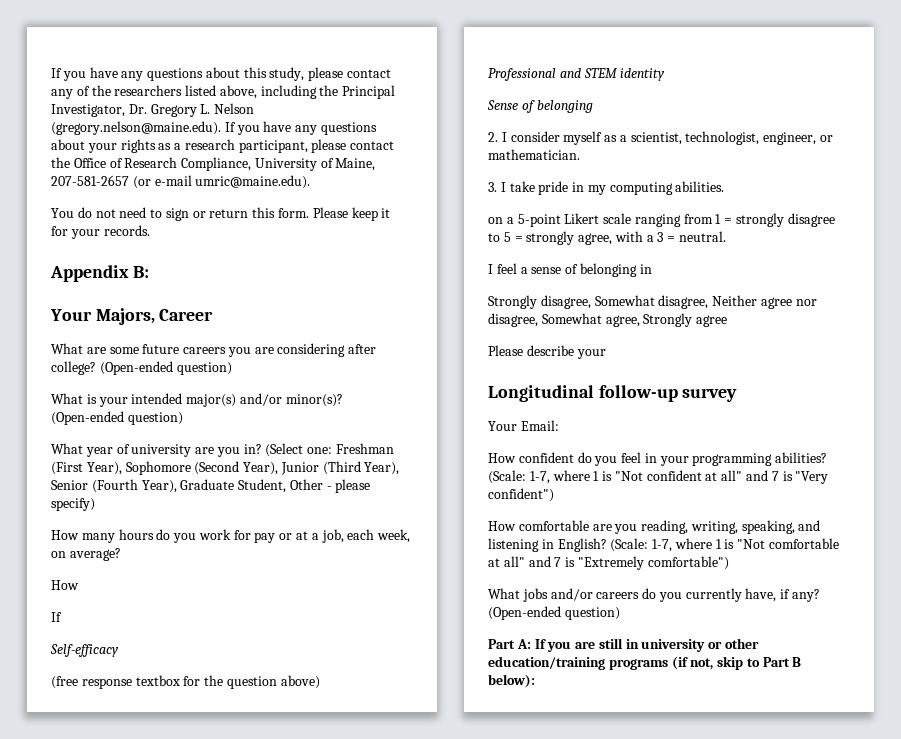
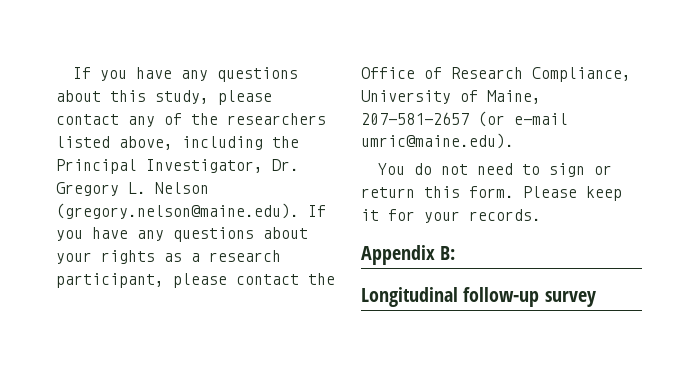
[50,308,214,325] [51,343,377,357] [51,361,232,375] [51,393,343,407] [51,411,183,425] [51,443,395,457] [51,461,400,475] [51,479,371,493] [51,498,95,511] [51,529,411,543] [51,548,121,561] [51,580,79,590] [51,612,62,622] [50,644,119,657] [51,675,320,689] [488,68,666,81] [487,100,593,113] [488,131,834,145] [488,149,580,160] [488,181,725,195] [488,213,835,227] [488,231,727,245] [488,263,652,277] [488,295,817,309] [488,313,728,327] [488,345,606,359] [488,385,738,402] [488,420,559,431] [488,452,828,466] [488,470,829,484] [488,488,554,502] [488,520,821,534] [488,538,840,552] [488,556,729,570] [488,588,821,602] [488,606,620,620] [488,638,760,652] [488,656,802,670] [488,674,535,688] Your Majors, Career // What are some future careers you are considering after college? (Open-ended question) // What is your intended major(s) and/or minor(s)? (Open-ended question) // What year of university are you in? (Select one: Freshman (First Year), Sophomore (Second Year), Junior (Third Year), Senior (Fourth Year), Graduate Student, Other - please specify) // How many hours do you work for pay or at a job, each week, on average? // How // If // Self-efficacy // (free response textbox for the question above) // Professional and STEM identity // Sense of belonging // 2. I consider myself as a scientist, technologist, engineer, or mathematician. // 3. I take pride in my computing abilities. // on a 5-point Likert scale ranging from 1 = strongly disagree to 5 = strongly agree, with a 3 = neutral. // I feel a sense of belonging in // Strongly disagree, Somewhat disagree, Neither agree nor disagree, Somewhat agree, Strongly agree // Please describe your // Longitudinal follow-up survey // Your Email: // How confident do you feel in your programming abilities? (Scale: 1-7, where 1 is "Not confident at all" and 7 is "Very confident") // How comfortable are you reading, writing, speaking, and listening in English? (Scale: 1-7, where 1 is "Not comfortable at all" and 7 is "Extremely comfortable") // What jobs and/or careers do you currently have, if any? (Open-ended question) // Part A: If you are still in university or other education/training programs (if not, skip to Part B below): -> [361,287,596,307] Longitudinal follow-up survey

